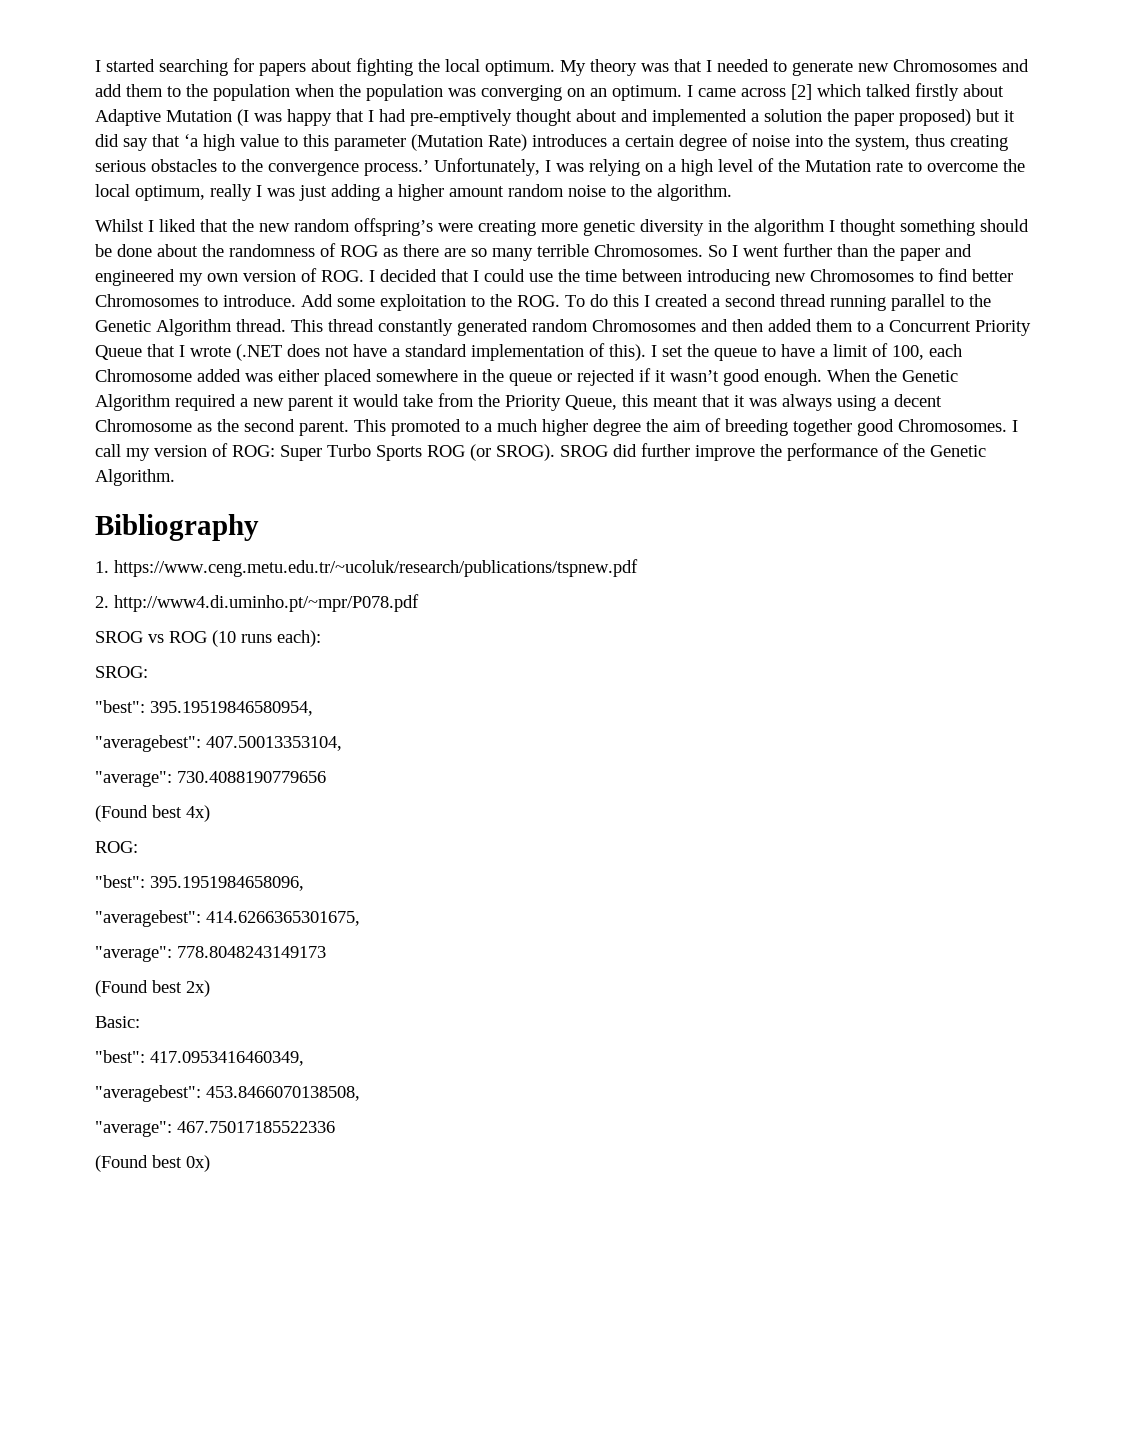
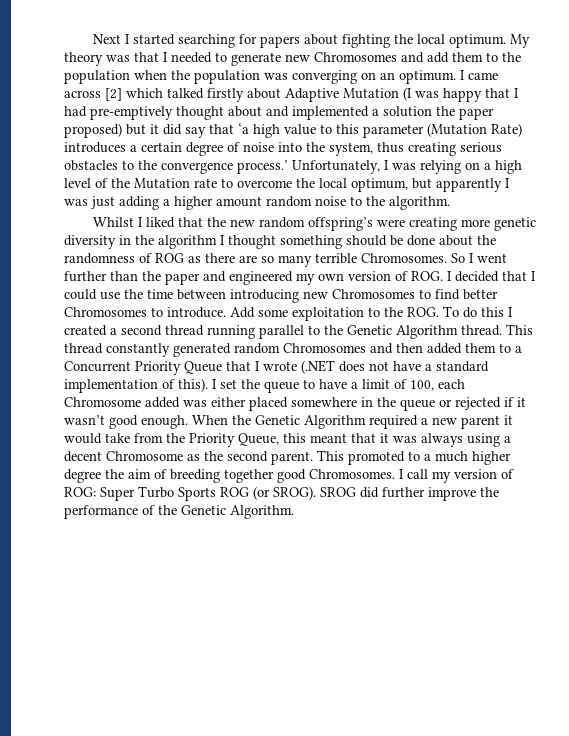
(95, 66) none -> [92,34,121,44] Next
[210,184,252,201] really -> [412,178,502,192] but apparently
[95,514,259,541] [95,559,638,577] [95,594,419,612] [95,630,321,647] [95,666,148,678] [95,700,313,716] [95,735,342,752] [95,771,326,787] [95,805,210,822] [95,841,138,853] [95,875,304,891] [95,910,360,927] [95,946,326,962] [95,980,210,997] [95,1016,140,1028] [95,1050,304,1066] [95,1085,360,1102] [95,1121,335,1137] [95,1155,210,1172] // Bibliography // 1. https://www.ceng.metu.edu.tr/~ucoluk/research/publications/tspnew.pdf // 2. http://www4.di.uminho.pt/~mpr/P078.pdf // SROG vs ROG (10 runs each): // SROG: // "best": 395.19519846580954, // "averagebest": 407.50013353104, // "average": 730.4088190779656 // (Found best 4x) // ROG: // "best": 395.1951984658096, // "averagebest": 414.6266365301675, // "average": 778.8048243149173 // (Found best 2x) // Basic: // "best": 417.0953416460349, // "averagebest": 453.8466070138508, // "average": 467.75017185522336 // (Found best 0x) -> (294, 512) none

